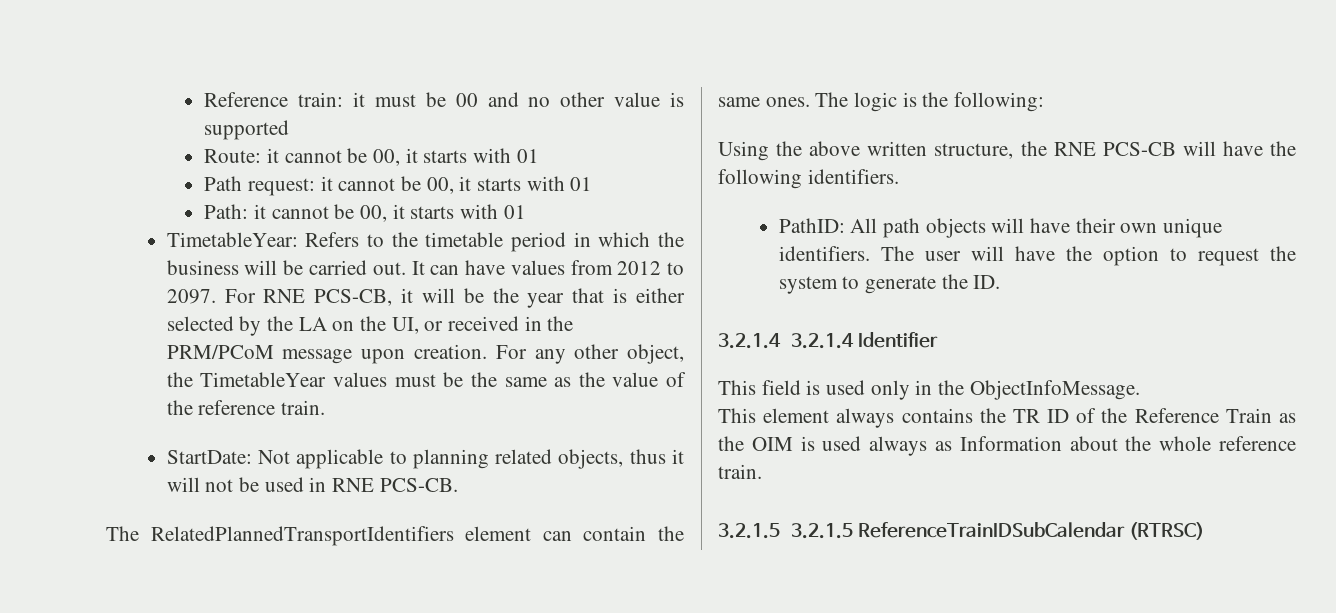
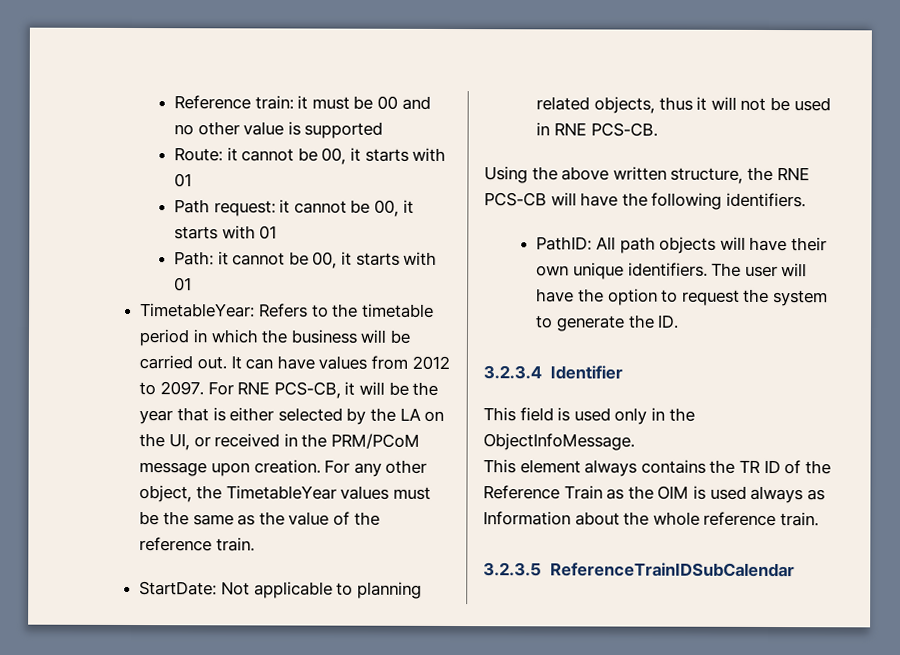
[106,526,685,546] [718,92,1045,112] // The RelatedPlannedTransportIdentifiers element can contain the same ones. The logic is the following: -> (658, 129) none
[718,333,854,349] 3.2.1.4 3.2.1.4 -> [483,365,542,380] 3.2.3.4
[718,522,1204,540] 3.2.1.5 3.2.1.5 ReferenceTrainIDSubCalendar (RTRSC) -> [483,562,795,578] 3.2.3.5 ReferenceTrainIDSubCalendar

